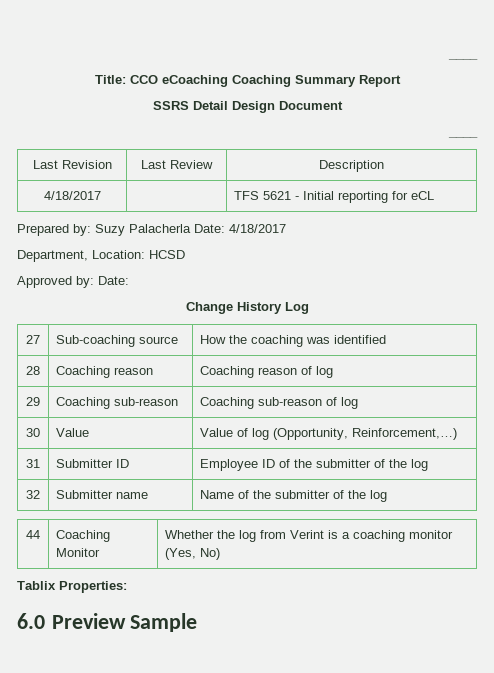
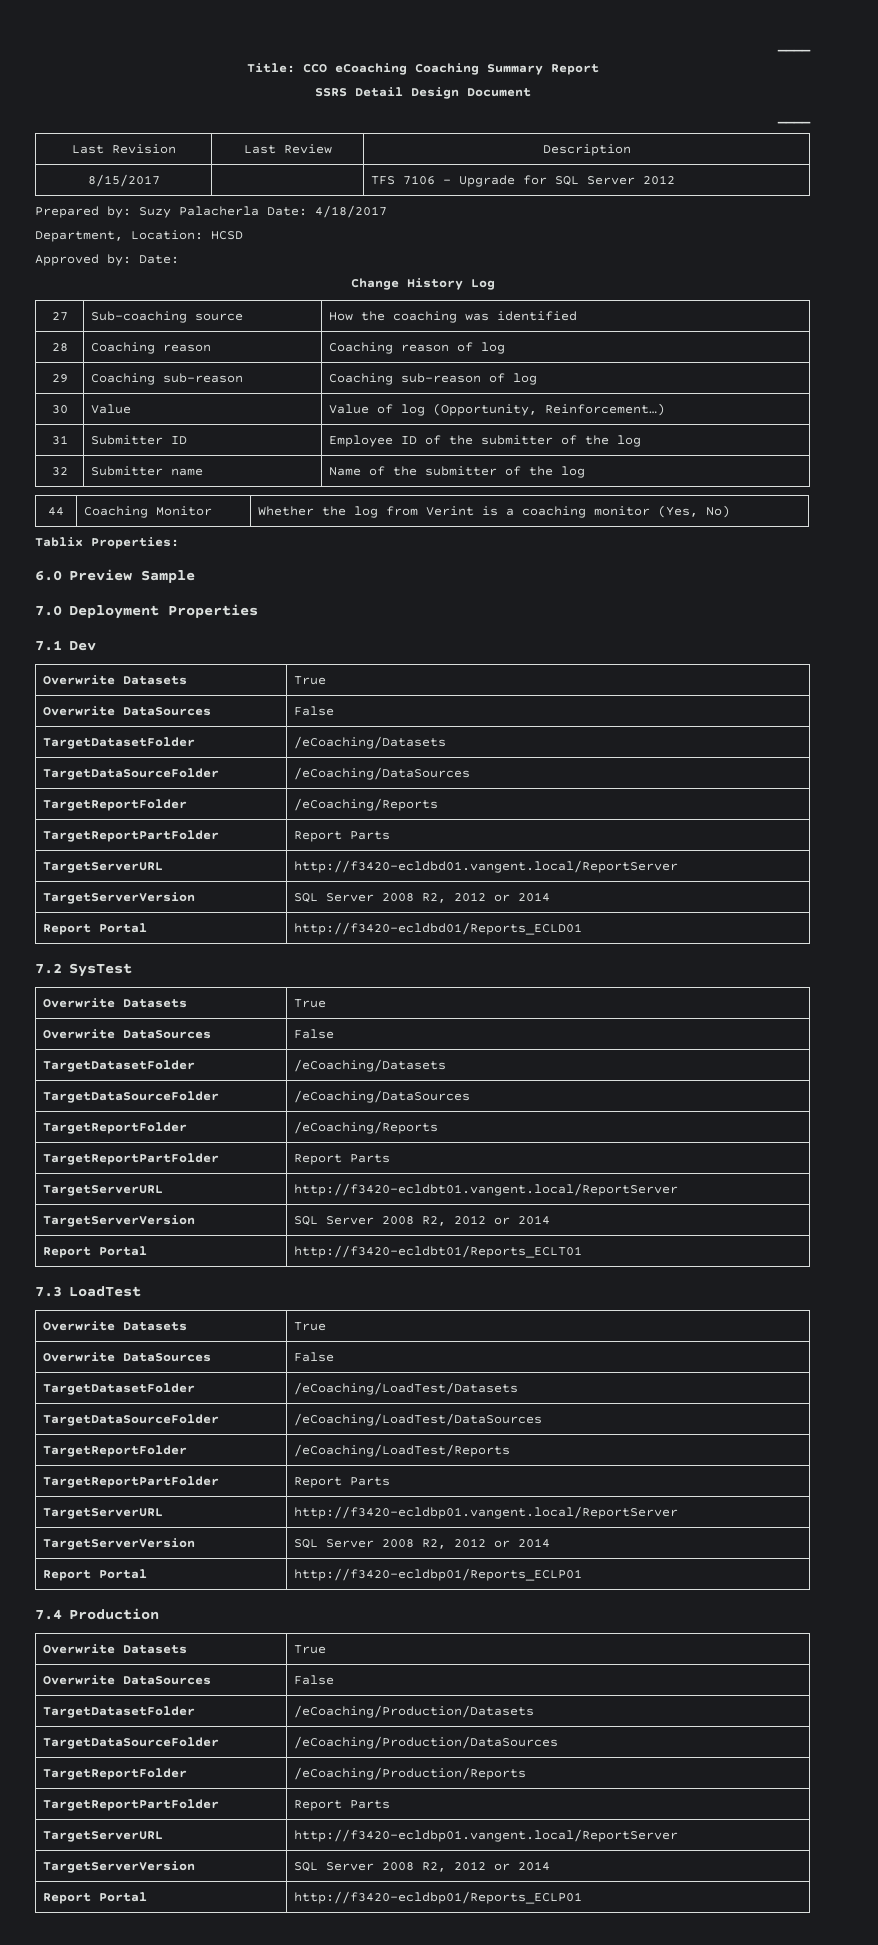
[43,191,101,200] 4/18/2017 -> [87,174,160,187] 8/15/2017
[263,191,435,203] 5621 - Initial reporting for eCL -> [403,175,676,187] 7106 – Upgrade for SQL Server 2012
[352,428,458,440] Reinforcement,…) -> [545,403,666,416] Reinforcement…)
(198, 622) none -> [35,604,258,619] [35,640,96,651] [43,675,188,685] [294,676,327,685] [43,706,212,716] [294,706,335,716] [43,737,196,749] [294,736,447,749] [43,768,220,780] [294,767,471,780] [43,799,188,811] [294,798,439,811] [43,830,220,842] [294,831,391,842] [43,862,164,873] [294,860,679,873] [43,892,196,904] [294,892,551,903] [43,923,148,935] [294,922,583,935] [35,963,132,977] [43,998,188,1008] [294,999,327,1008] [43,1029,212,1039] [294,1029,335,1039] [43,1060,196,1072] [294,1059,447,1072] [43,1091,220,1103] [294,1090,471,1103] [43,1122,188,1134] [294,1121,439,1134] [43,1153,220,1165] [294,1154,391,1165] [43,1185,164,1196] [294,1183,679,1196] [43,1215,196,1227] [294,1215,551,1226] [43,1246,148,1258] [294,1245,583,1258] [35,1286,141,1297] [43,1321,188,1331] [294,1322,327,1331] [43,1352,212,1362] [294,1352,335,1362] [43,1383,196,1395] [294,1382,519,1395] [43,1414,220,1426] [294,1413,543,1426] [43,1445,188,1457] [294,1444,511,1457] [43,1476,220,1488] [294,1477,391,1488] [43,1508,164,1519] [294,1506,679,1519] [43,1538,196,1550] [294,1538,551,1549] [43,1569,148,1581] [294,1568,583,1581] [35,1608,159,1620] [43,1644,188,1654] [294,1645,327,1654] [43,1675,212,1685] [294,1675,335,1685] [43,1706,196,1718] [294,1705,535,1718] [43,1737,220,1749] [294,1736,559,1749] [43,1768,188,1780] [294,1767,527,1780] [43,1799,220,1811] [294,1800,391,1811] [43,1831,164,1842] [294,1829,679,1842] [43,1861,196,1873] [294,1861,551,1872] [43,1892,148,1904] [294,1891,583,1904] // 7.0 Deployment Properties // 7.1 Dev // Overwrite Datasets | True // Overwrite DataSources | False // TargetDatasetFolder | /eCoaching/Datasets // TargetDataSourceFolder | /eCoaching/DataSources // TargetReportFolder | /eCoaching/Reports // TargetReportPartFolder | Report Parts // TargetServerURL | http://f3420-ecldbd01.vangent.local/ReportServer // TargetServerVersion | SQL Server 2008 R2, 2012 or 2014 // Report Portal | http://f3420-ecldbd01/Reports_ECLD01 // 7.2 SysTest // Overwrite Datasets | True // Overwrite DataSources | False // TargetDatasetFolder | /eCoaching/Datasets // TargetDataSourceFolder | /eCoaching/DataSources // TargetReportFolder | /eCoaching/Reports // TargetReportPartFolder | Report Parts // TargetServerURL | http://f3420-ecldbt01.vangent.local/ReportServer // TargetServerVersion | SQL Server 2008 R2, 2012 or 2014 // Report Portal | http://f3420-ecldbt01/Reports_ECLT01 // 7.3 LoadTest // Overwrite Datasets | True // Overwrite DataSources | False // TargetDatasetFolder | /eCoaching/LoadTest/Datasets // TargetDataSourceFolder | /eCoaching/LoadTest/DataSources // TargetReportFolder | /eCoaching/LoadTest/Reports // TargetReportPartFolder | Report Parts // TargetServerURL | http://f3420-ecldbp01.vangent.local/ReportServer // TargetServerVersion | SQL Server 2008 R2, 2012 or 2014 // Report Portal | http://f3420-ecldbp01/Reports_ECLP01 // 7.4 Production // Overwrite Datasets | True // Overwrite DataSources | False // TargetDatasetFolder | /eCoaching/Production/Datasets // TargetDataSourceFolder | /eCoaching/Production/DataSources // TargetReportFolder | /eCoaching/Production/Reports // TargetReportPartFolder | Report Parts // TargetServerURL | http://f3420-ecldbp01.vangent.local/ReportServer // TargetServerVersion | SQL Server 2008 R2, 2012 or 2014 // Report Portal | http://f3420-ecldbp01/Reports_ECLP01

